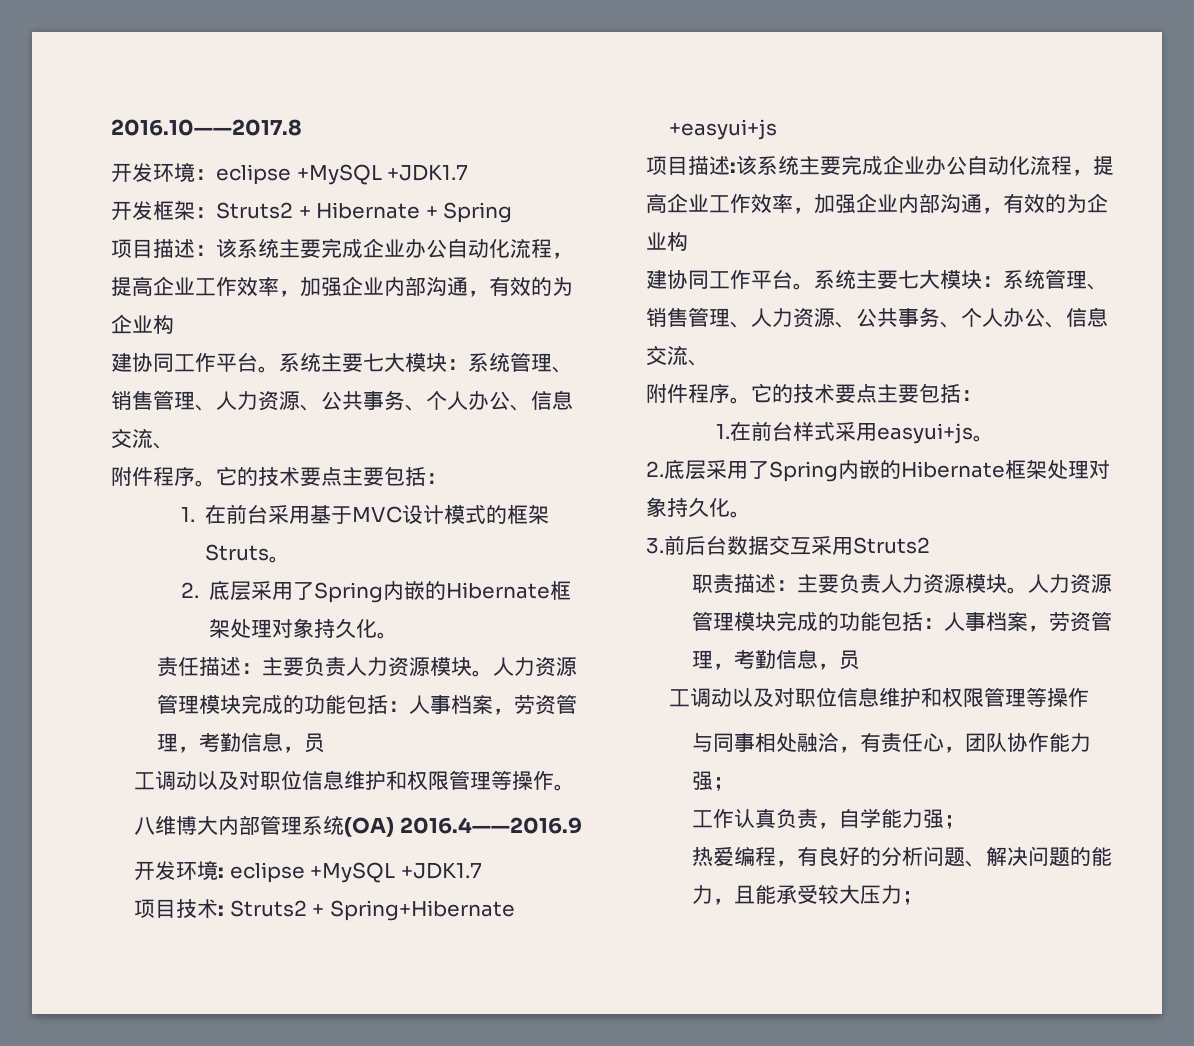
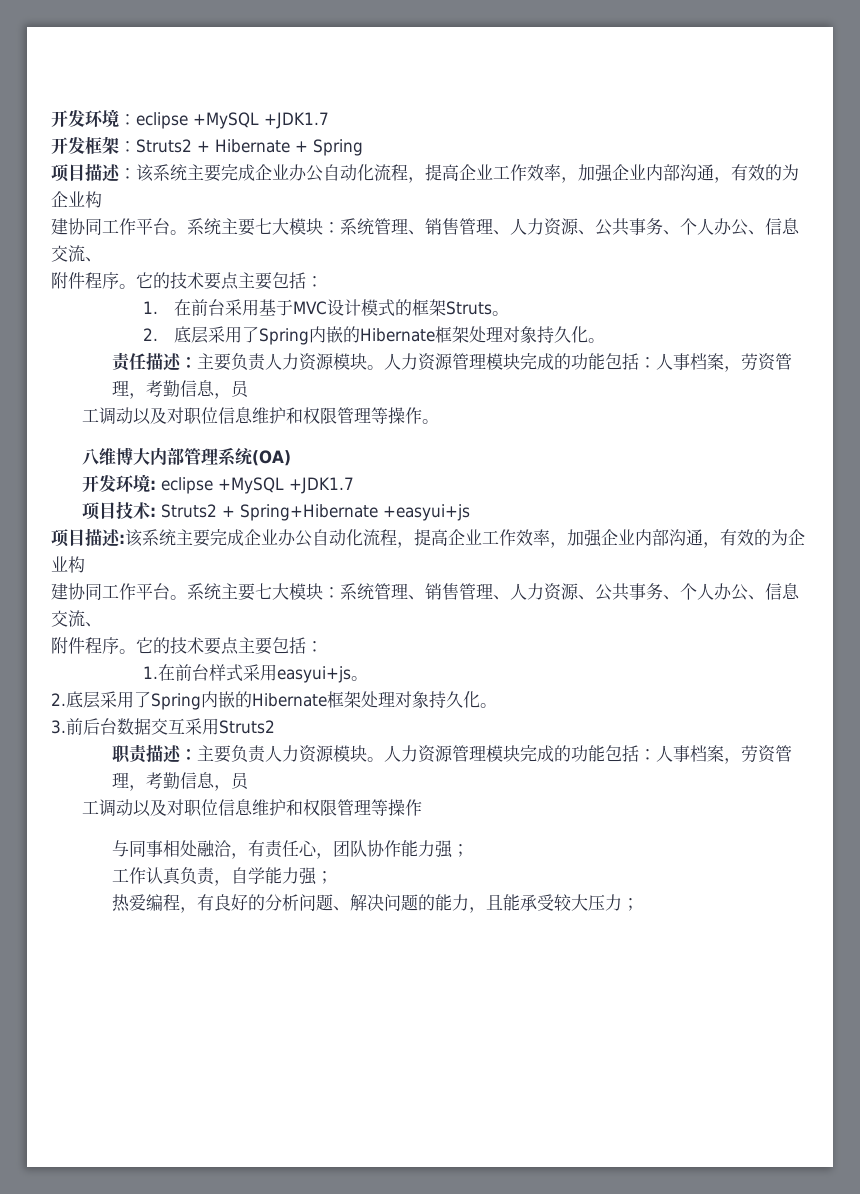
[111,119,302,136] 2016.10——2017.8 // -> (51, 118) none
[399,817,582,834] 2016.4——2016.9 -> (291, 458) none

